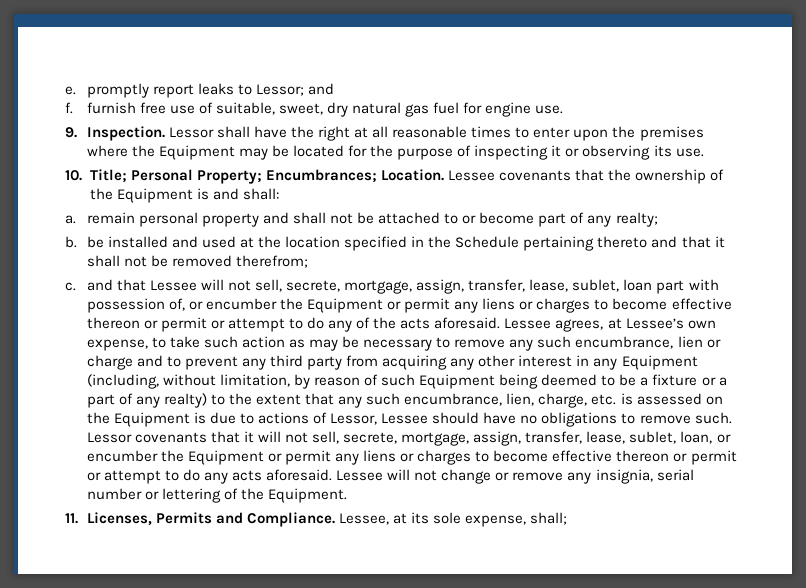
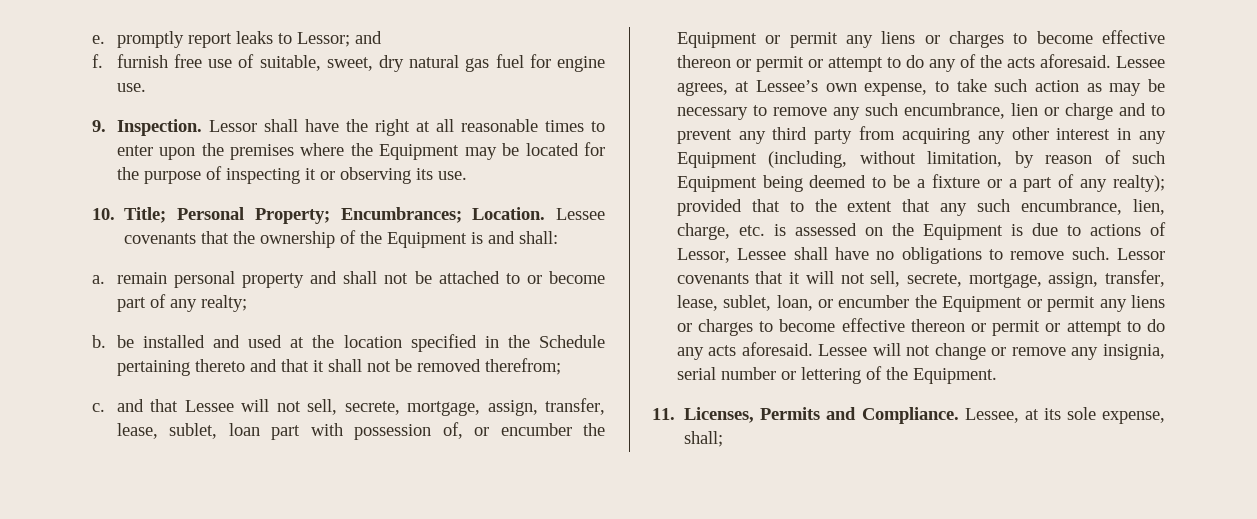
[163,393,207,408] realty) -> [1113,175,1165,192] [676,199,780,216] realty); provided that
[432,412,480,424] should -> [793,247,828,260] shall

